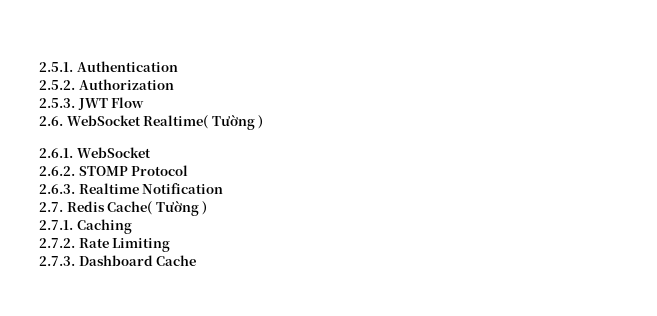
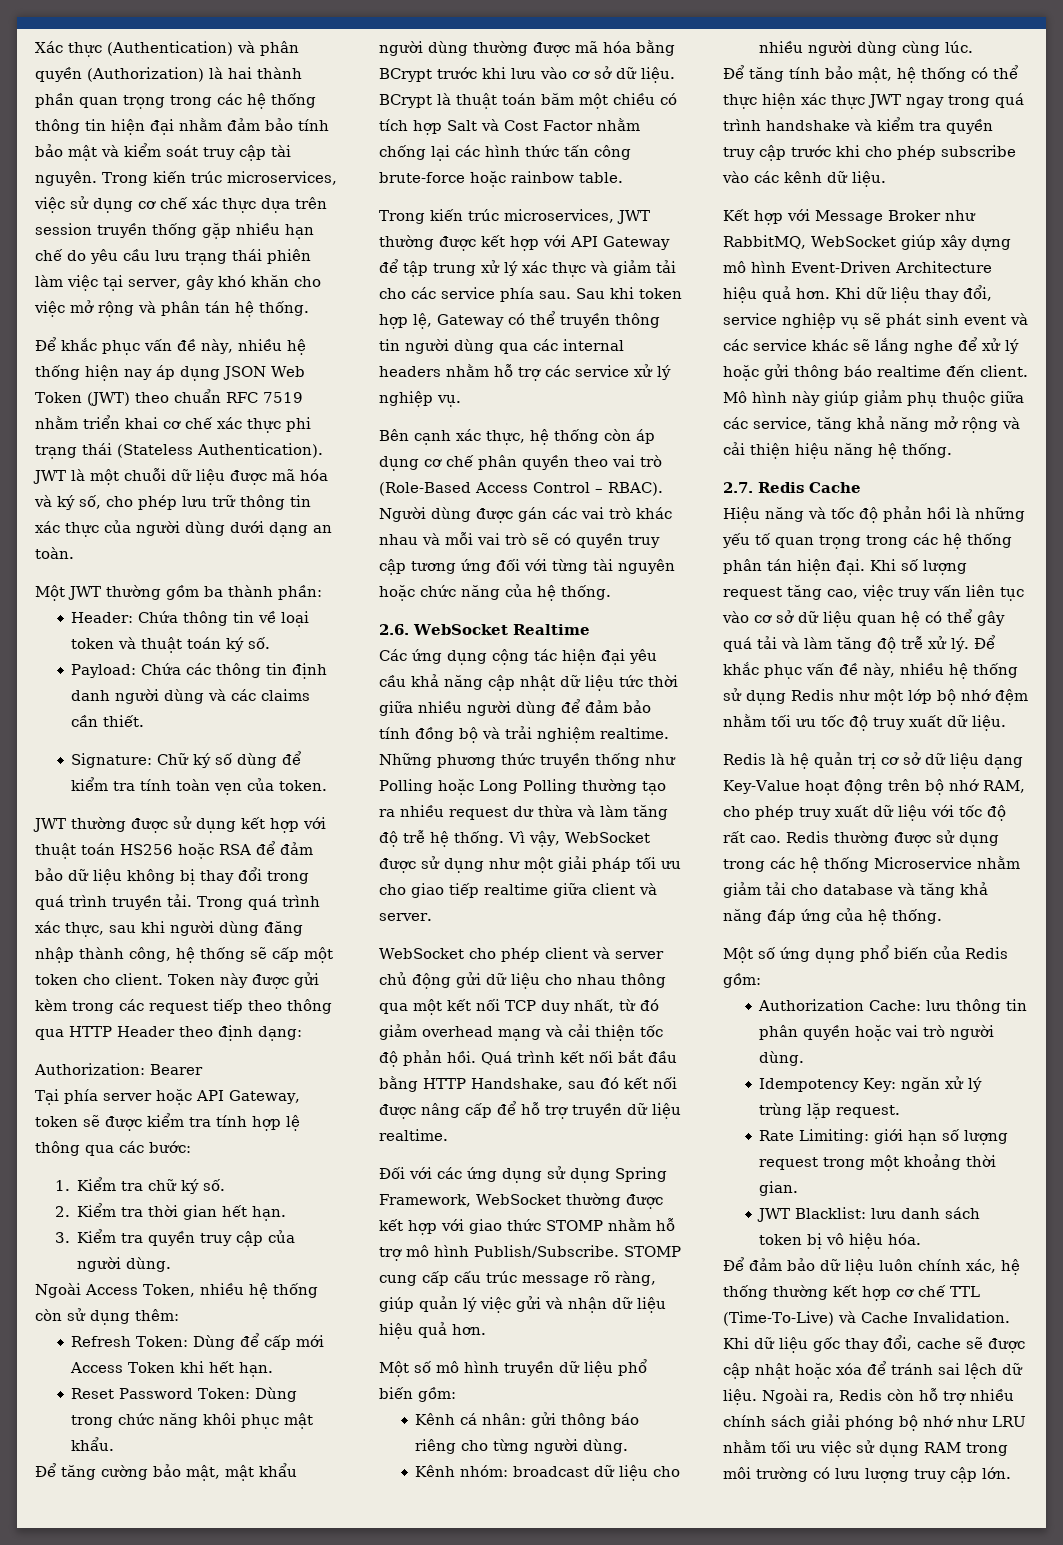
[39,61,178,72] [39,79,174,90] [39,97,145,110] [39,115,264,130] [39,147,151,158] [39,165,189,176] [39,183,224,194] [39,201,208,216] [39,219,132,234] [39,238,171,252] [39,255,197,266] 2.5.1. Authentication // 2.5.2. Authorization // 2.5.3. JWT Flow // 2.6. WebSocket Realtime( Tường ) // 2.6.1. WebSocket // 2.6.2. STOMP Protocol // 2.6.3. Realtime Notification // 2.7. Redis Cache( Tường ) // 2.7.1. Caching // 2.7.2. Rate Limiting // 2.7.3. Dashboard Cache -> [35,41,299,57] [35,67,302,82] [35,93,316,109] [35,118,329,135] [35,143,291,161] [35,171,337,186] [34,196,327,213] [35,223,314,239] [35,249,311,265] [35,275,321,291] [34,300,309,317] [35,337,306,355] [35,365,305,381] [35,389,303,406] [35,415,311,433] [35,443,323,459] [33,468,328,485] [34,495,311,510] [35,520,332,537] [35,547,74,559] [35,585,322,601] [71,611,310,627] [71,637,271,653] [71,663,328,679] [71,689,311,704] [71,715,145,727] [71,751,302,768] [71,777,328,795] [33,816,326,833] [35,841,313,859] [35,867,309,885] [35,894,320,910] [35,921,303,937] [35,947,333,963] [35,972,319,989] [35,999,332,1014] [35,1025,302,1041] [34,1063,203,1075] [35,1089,300,1105] [35,1113,300,1131] [35,1141,191,1156] [54,1177,226,1194] [54,1203,287,1221] [54,1229,296,1247] [77,1257,172,1272] [35,1283,318,1299] [35,1308,179,1325] [71,1333,325,1350] [70,1361,274,1377] [71,1387,298,1402] [71,1413,314,1429] [71,1437,115,1451] [35,1463,297,1481] [379,40,675,57] [379,66,675,83] [379,93,677,109] [379,118,640,135] [379,145,631,161] [379,171,623,187] [379,209,650,224] [379,235,670,251] [379,259,676,277] [379,287,682,302] [379,311,660,329] [379,339,624,354] [379,364,671,381] [379,391,461,407] [379,429,655,445] [379,455,662,471] [379,482,663,496] [379,507,672,523] [379,532,660,548] [379,559,675,575] [379,584,611,601] [379,624,590,635] [379,649,657,665] [379,674,678,691] [379,699,651,716] [379,726,669,743] [379,753,676,768] [379,779,666,795] [379,805,668,820] [379,830,650,847] [379,856,681,873] [379,883,657,898] [379,913,432,921] [379,947,664,962] [379,972,666,989] [379,999,659,1015] [379,1024,663,1041] [379,1050,677,1067] [379,1076,677,1092] [379,1101,681,1119] [379,1129,448,1141] [379,1166,667,1183] [379,1193,663,1209] [379,1218,675,1235] [379,1245,681,1261] [379,1271,656,1286] [379,1296,666,1313] [379,1322,486,1339] [379,1359,647,1377] [379,1387,456,1402] [415,1412,640,1428] [415,1439,629,1454] [415,1465,681,1481] [759,41,974,56] [723,65,1018,83] [723,93,1024,109] [723,117,993,134] [723,145,1016,161] [722,171,886,187] [723,209,976,225] [723,235,1011,251] [723,261,992,273] [723,285,992,303] [723,313,1028,329] [723,337,1019,354] [723,364,1028,381] [723,390,1024,407] [723,416,1020,433] [723,442,952,459] [723,482,861,493] [723,506,1025,523] [722,533,1012,549] [723,559,967,575] [723,585,1024,601] [722,609,1005,627] [723,635,995,653] [723,662,1018,679] [723,688,1028,705] [723,714,1006,731] [723,752,1023,769] [723,779,1025,795] [723,805,1006,821] [723,830,999,847] [723,856,1020,873] [723,882,988,898] [723,908,942,925] [723,945,1008,963] [723,973,761,988] [758,999,1028,1014] [759,1025,995,1041] [759,1051,805,1066] [759,1076,983,1092] [759,1103,901,1119] [759,1129,1009,1145] [759,1154,997,1171] [759,1181,799,1196] [757,1207,981,1222] [759,1233,922,1249] [723,1257,1020,1275] [723,1285,980,1301] [723,1311,1010,1326] [723,1335,1025,1353] [723,1361,1023,1379] [723,1388,1014,1405] [723,1414,1026,1431] [723,1440,1008,1457] [723,1467,1011,1483] Xác thực (Authentication) và phân quyền (Authorization) là hai thành phần quan trọng trong các hệ thống thông tin hiện đại nhằm đảm bảo tính bảo mật và kiểm soát truy cập tài nguyên. Trong kiến trúc microservices, việc sử dụng cơ chế xác thực dựa trên session truyền thống gặp nhiều hạn chế do yêu cầu lưu trạng thái phiên làm việc tại server, gây khó khăn cho việc mở rộng và phân tán hệ thống. // Để khắc phục vấn đề này, nhiều hệ thống hiện nay áp dụng JSON Web Token (JWT) theo chuẩn RFC 7519 nhằm triển khai cơ chế xác thực phi trạng thái (Stateless Authentication). JWT là một chuỗi dữ liệu được mã hóa và ký số, cho phép lưu trữ thông tin xác thực của người dùng dưới dạng an toàn. // Một JWT thường gồm ba thành phần: // Header: Chứa thông tin về loại token và thuật toán ký số. // Payload: Chứa các thông tin định danh người dùng và các claims cần thiết. // Signature: Chữ ký số dùng để kiểm tra tính toàn vẹn của token. // JWT thường được sử dụng kết hợp với thuật toán HS256 hoặc RSA để đảm bảo dữ liệu không bị thay đổi trong quá trình truyền tải. Trong quá trình xác thực, sau khi người dùng đăng nhập thành công, hệ thống sẽ cấp một token cho client. Token này được gửi kèm trong các request tiếp theo thông qua HTTP Header theo định dạng: // Authorization: Bearer // Tại phía server hoặc API Gateway, token sẽ được kiểm tra tính hợp lệ thông qua các bước: // 1. Kiểm tra chữ ký số. // 2. Kiểm tra thời gian hết hạn. // 3. Kiểm tra quyền truy cập của người dùng. // Ngoài Access Token, nhiều hệ thống còn sử dụng thêm: // Refresh Token: Dùng để cấp mới Access Token khi hết hạn. // Reset Password Token: Dùng trong chức năng khôi phục mật khẩu. // Để tăng cường bảo mật, mật khẩu người dùng thường được mã hóa bằng BCrypt trước khi lưu vào cơ sở dữ liệu. BCrypt là thuật toán băm một chiều có tích hợp Salt và Cost Factor nhằm chống lại các hình thức tấn công brute-force hoặc rainbow table. // Trong kiến trúc microservices, JWT thường được kết hợp với API Gateway để tập trung xử lý xác thực và giảm tải cho các service phía sau. Sau khi token hợp lệ, Gateway có thể truyền thông tin người dùng qua các internal headers nhằm hỗ trợ các service xử lý nghiệp vụ. // Bên cạnh xác thực, hệ thống còn áp dụng cơ chế phân quyền theo vai trò (Role-Based Access Control – RBAC). Người dùng được gán các vai trò khác nhau và mỗi vai trò sẽ có quyền truy cập tương ứng đối với từng tài nguyên hoặc chức năng của hệ thống. // 2.6. WebSocket Realtime // Các ứng dụng cộng tác hiện đại yêu cầu khả năng cập nhật dữ liệu tức thời giữa nhiều người dùng để đảm bảo tính đồng bộ và trải nghiệm realtime. Những phương thức truyền thống như Polling hoặc Long Polling thường tạo ra nhiều request dư thừa và làm tăng độ trễ hệ thống. Vì vậy, WebSocket được sử dụng như một giải pháp tối ưu cho giao tiếp realtime giữa client và server. // WebSocket cho phép client và server chủ động gửi dữ liệu cho nhau thông qua một kết nối TCP duy nhất, từ đó giảm overhead mạng và cải thiện tốc độ phản hồi. Quá trình kết nối bắt đầu bằng HTTP Handshake, sau đó kết nối được nâng cấp để hỗ trợ truyền dữ liệu realtime. // Đối với các ứng dụng sử dụng Spring Framework, WebSocket thường được kết hợp với giao thức STOMP nhằm hỗ trợ mô hình Publish/Subscribe. STOMP cung cấp cấu trúc message rõ ràng, giúp quản lý việc gửi và nhận dữ liệu hiệu quả hơn. // Một số mô hình truyền dữ liệu phổ biến gồm: // Kênh cá nhân: gửi thông báo riêng cho từng người dùng. // Kênh nhóm: broadcast dữ liệu cho nhiều người dùng cùng lúc. // Để tăng tính bảo mật, hệ thống có thể thực hiện xác thực JWT ngay trong quá trình handshake và kiểm tra quyền truy cập trước khi cho phép subscribe vào các kênh dữ liệu. // Kết hợp với Message Broker như RabbitMQ, WebSocket giúp xây dựng mô hình Event-Driven Architecture hiệu quả hơn. Khi dữ liệu thay đổi, service nghiệp vụ sẽ phát sinh event và các service khác sẽ lắng nghe để xử lý hoặc gửi thông báo realtime đến client. Mô hình này giúp giảm phụ thuộc giữa các service, tăng khả năng mở rộng và cải thiện hiệu năng hệ thống. // 2.7. Redis Cache // Hiệu năng và tốc độ phản hồi là những yếu tố quan trọng trong các hệ thống phân tán hiện đại. Khi số lượng request tăng cao, việc truy vấn liên tục vào cơ sở dữ liệu quan hệ có thể gây quá tải và làm tăng độ trễ xử lý. Để khắc phục vấn đề này, nhiều hệ thống sử dụng Redis như một lớp bộ nhớ đệm nhằm tối ưu tốc độ truy xuất dữ liệu. // Redis là hệ quản trị cơ sở dữ liệu dạng Key-Value hoạt động trên bộ nhớ RAM, cho phép truy xuất dữ liệu với tốc độ rất cao. Redis thường được sử dụng trong các hệ thống Microservice nhằm giảm tải cho database và tăng khả năng đáp ứng của hệ thống. // Một số ứng dụng phổ biến của Redis gồm: // Authorization Cache: lưu thông tin phân quyền hoặc vai trò người dùng. // Idempotency Key: ngăn xử lý trùng lặp request. // Rate Limiting: giới hạn số lượng request trong một khoảng thời gian. // JWT Blacklist: lưu danh sách token bị vô hiệu hóa. // Để đảm bảo dữ liệu luôn chính xác, hệ thống thường kết hợp cơ chế TTL (Time-To-Live) và Cache Invalidation. Khi dữ liệu gốc thay đổi, cache sẽ được cập nhật hoặc xóa để tránh sai lệch dữ liệu. Ngoài ra, Redis còn hỗ trợ nhiều chính sách giải phóng bộ nhớ như LRU nhằm tối ưu việc sử dụng RAM trong môi trường có lưu lượng truy cập lớn.

